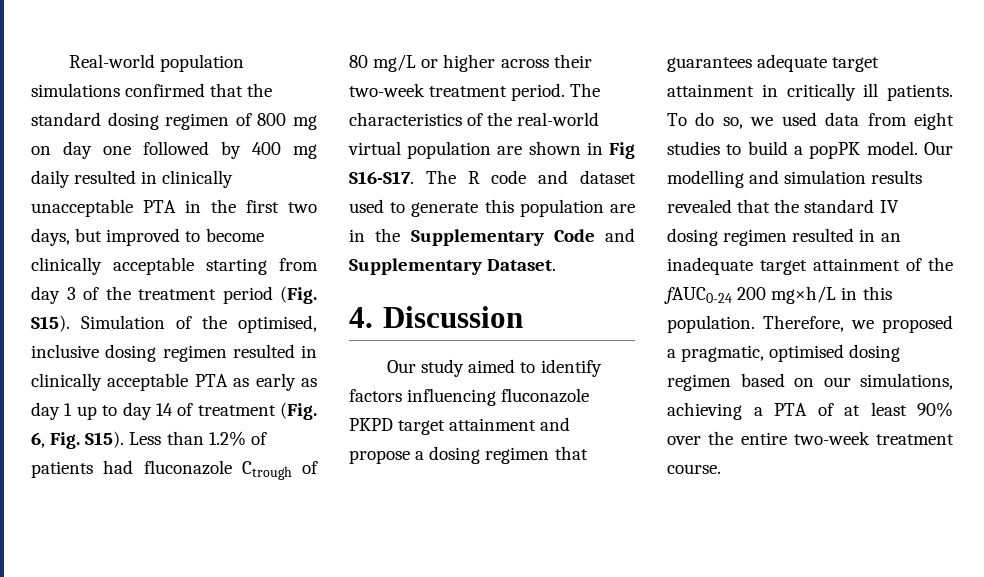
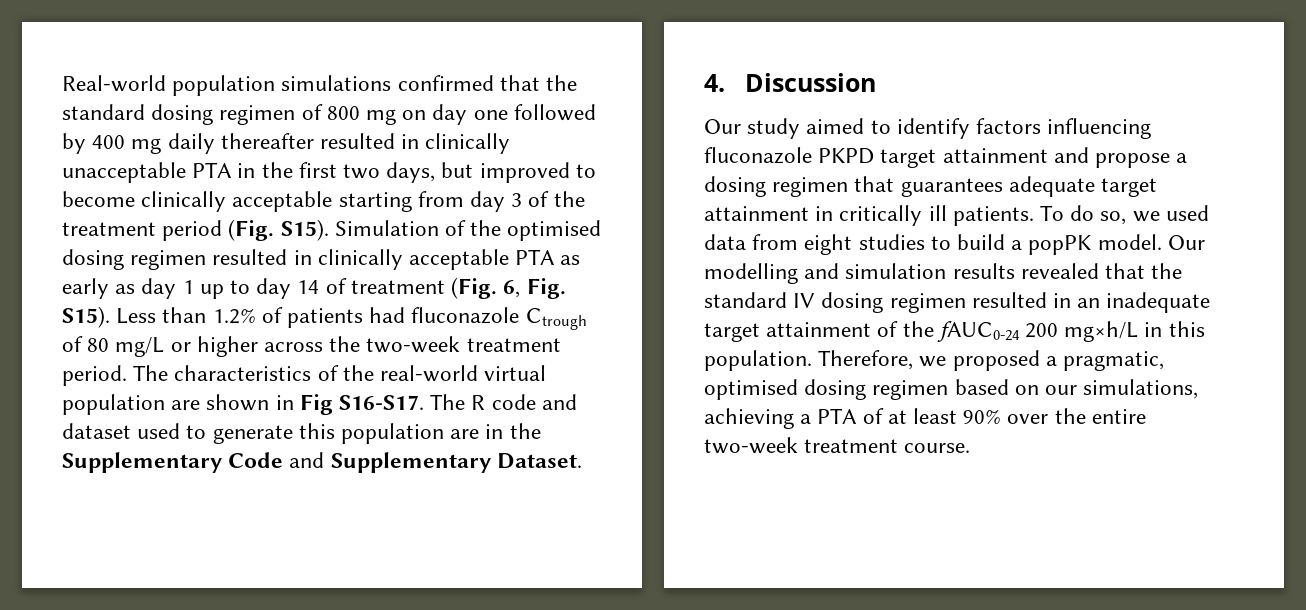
(70, 179) none -> [220,133,314,149] thereafter
[238,315,317,333] [31,344,99,358] optimised, inclusive -> [507,220,602,241] optimised
[553,54,592,68] their -> [329,336,361,352] the

